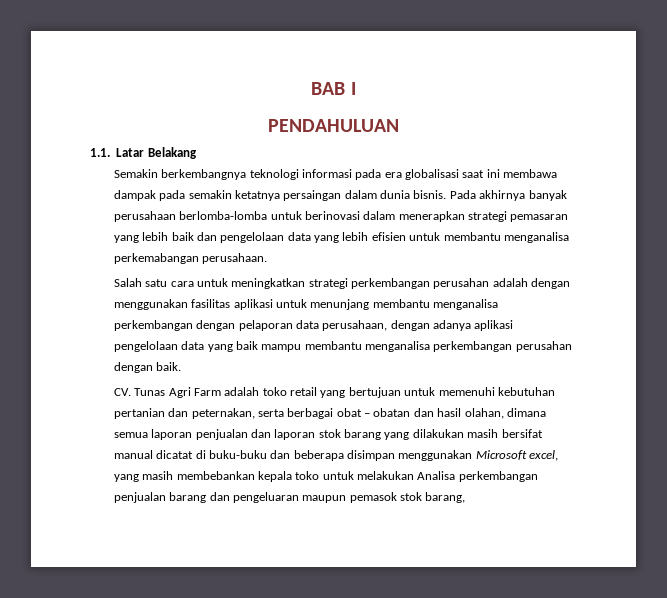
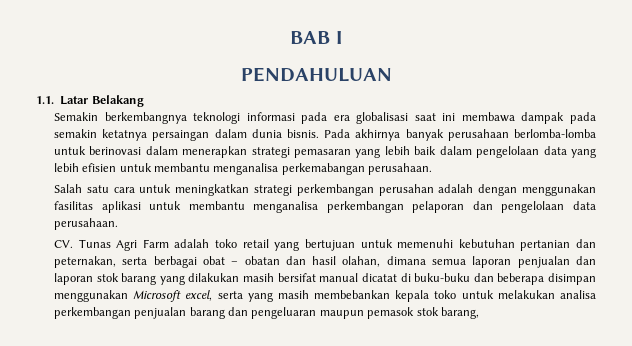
[196,232,217,241] dan -> [439,146,472,155] dalam
[310,299,499,310] [113,320,514,331] [113,341,572,352] [113,362,182,373] menunjang membantu menganalisa perkembangan dengan pelaporan data perusahaan, dengan adanya aplikasi pengelolaan data yang baik mampu membantu menganalisa perkembangan perusahan dengan baik. -> [188,201,597,213] [53,218,118,230] membantu menganalisa perkembangan pelaporan dan pengelolaan data perusahaan.
(559, 455) none -> [217,291,243,299] serta
[417,471,456,480] Analisa -> [560,290,597,299] analisa

